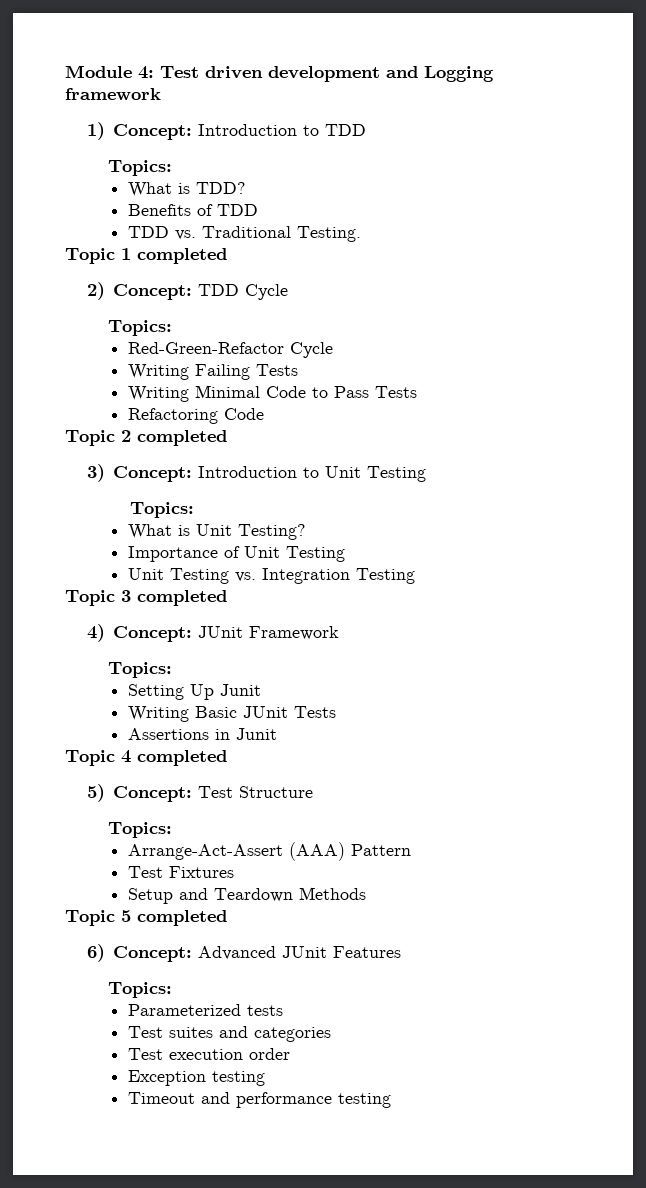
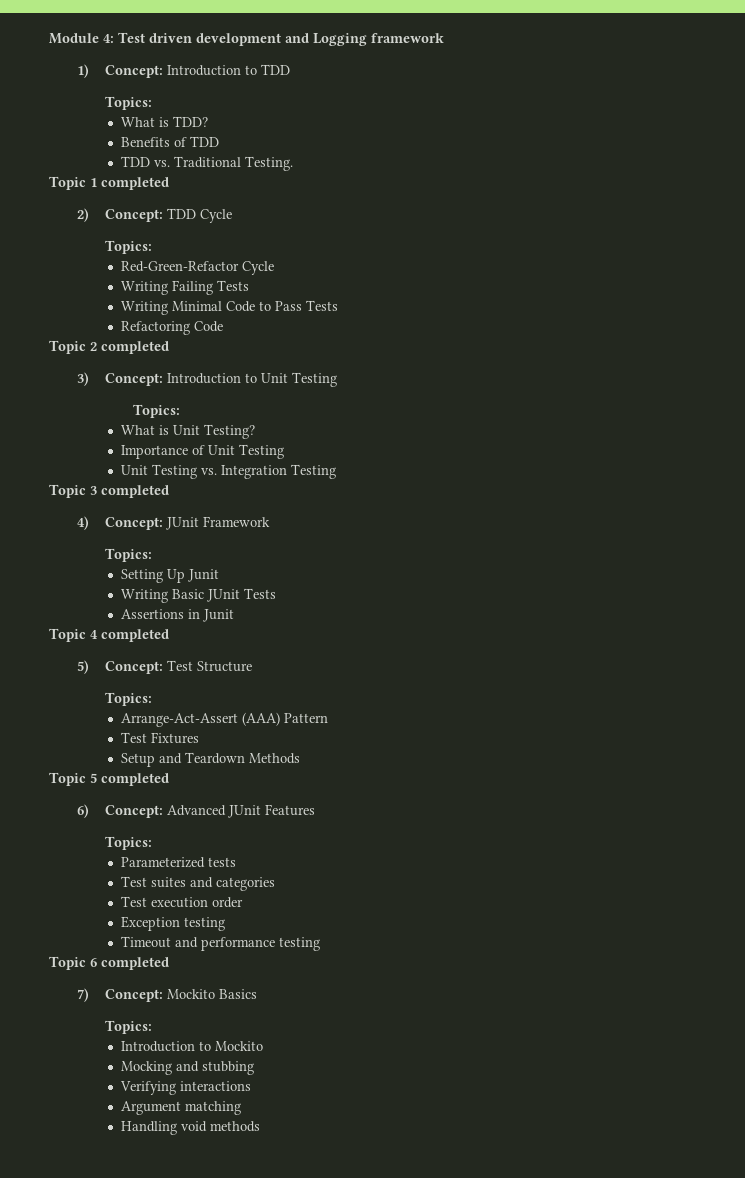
(391, 1100) none -> [49,956,169,970] [77,988,258,1002] [105,1020,153,1034] [120,1041,263,1052] [120,1061,254,1075] [119,1081,251,1095] [120,1101,241,1115] [120,1121,260,1135] // Topic 6 completed // 7) Concept: Mockito Basics // Topics: // Introduction to Mockito // Mocking and stubbing // Verifying interactions // Argument matching // Handling void methods

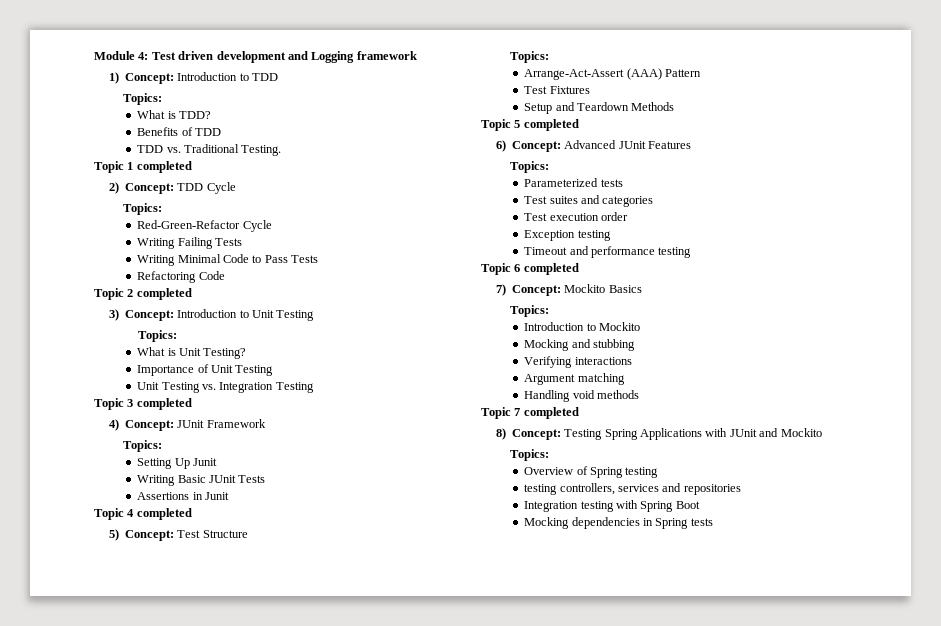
(260, 1126) none -> [481,407,579,419] [495,428,822,440] [510,449,550,461] [524,466,659,478] [524,483,741,495] [524,500,700,512] [524,517,713,529] // Topic 7 completed // 8) Concept: Testing Spring Applications with JUnit and Mockito // Topics: // Overview of Spring testing // testing controllers, services and repositories // Integration testing with Spring Boot // Mocking dependencies in Spring tests

